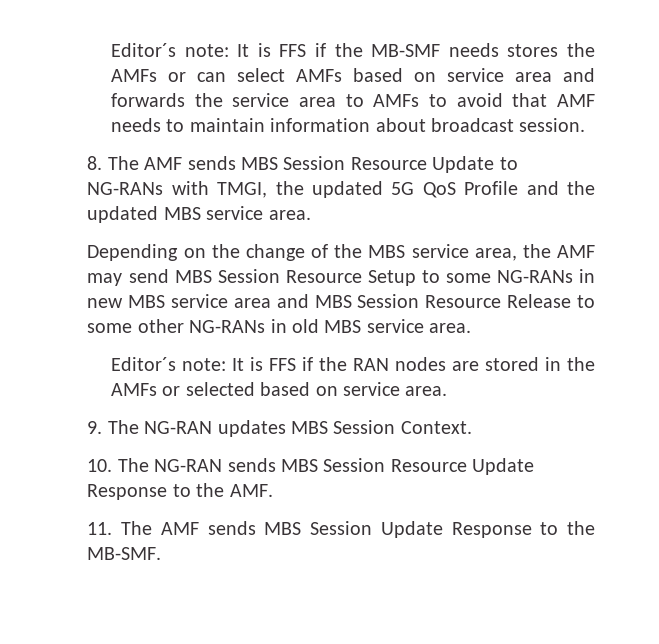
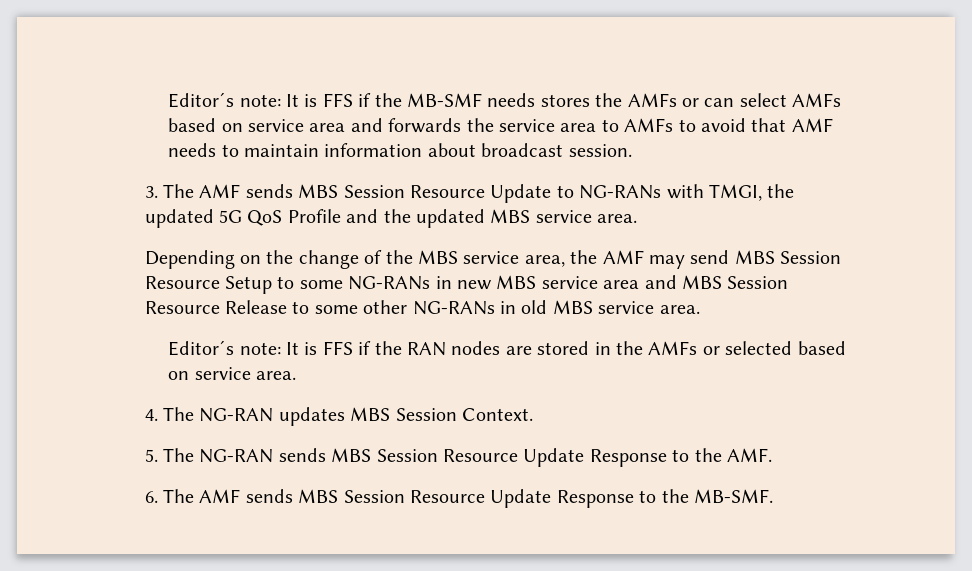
[87,156,103,170] 8. -> [144,186,158,198] 3.
[87,421,103,434] 9. -> [144,409,158,421] 4.
[87,459,113,472] 10. -> [144,449,158,462] 5.
[87,521,373,535] 11. The AMF sends MBS Session -> [144,489,486,503] 6. The AMF sends MBS Session Resource

